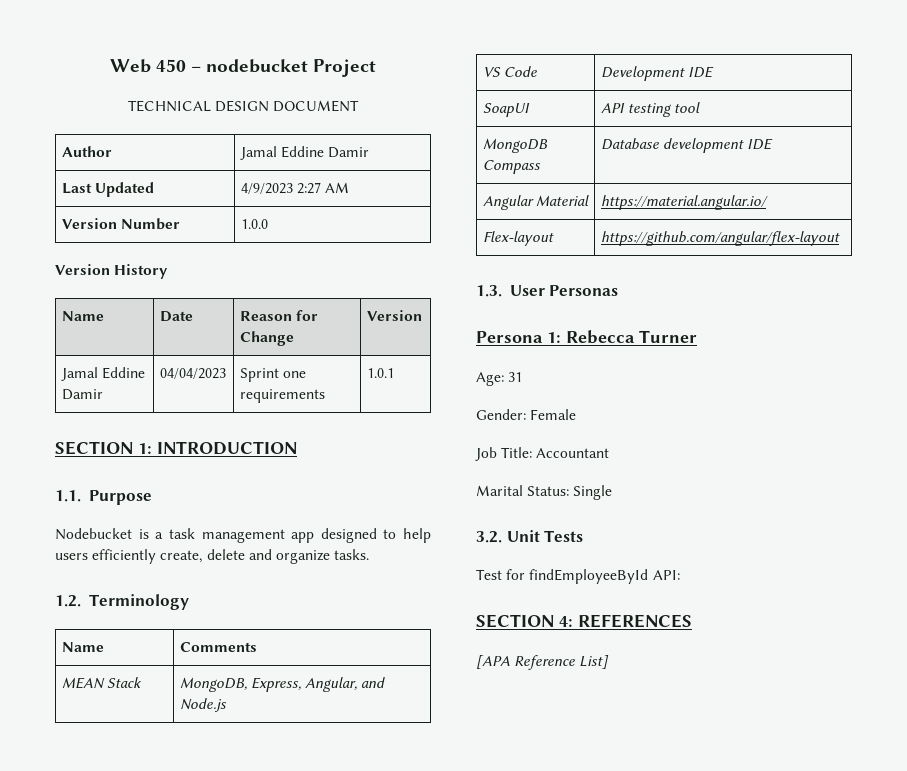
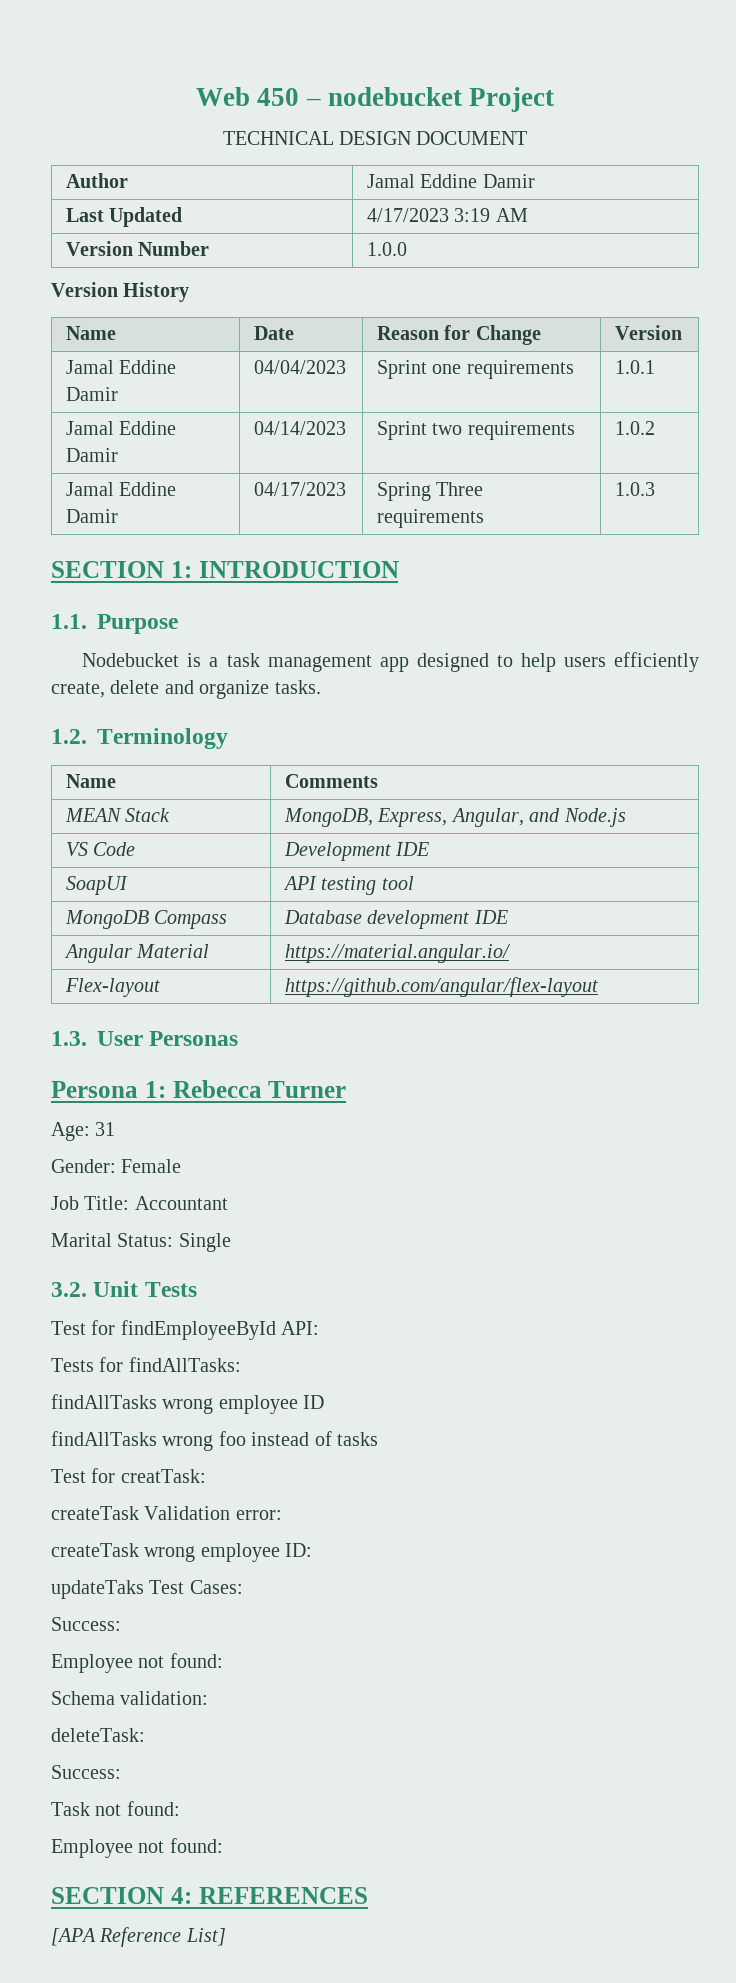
[240,182,321,194] 4/9/2023 2:27 -> [366,208,491,222] 4/17/2023 3:19
(394, 373) none -> [65,421,177,435] [65,448,118,462] [253,421,346,435] [376,421,575,440] [614,421,655,435] [65,482,177,496] [65,509,118,523] [253,482,346,496] [376,482,484,501] [376,509,484,528] [614,482,655,496] // Jamal Eddine Damir | 04/14/2023 | Sprint two requirements | 1.0.2 // Jamal Eddine Damir | 04/17/2023 | Spring Three requirements | 1.0.3
(680, 575) none -> [51,1357,241,1372] [51,1394,325,1414] [51,1431,378,1451] [51,1468,206,1483] [51,1506,282,1520] [51,1543,313,1562] [51,1580,243,1599] [51,1617,121,1631] [51,1653,223,1673] [51,1691,209,1705] [51,1728,145,1742] [51,1765,121,1779] [51,1801,180,1816] [51,1838,223,1858] // Tests for findAllTasks: // findAllTasks wrong employee ID // findAllTasks wrong foo instead of tasks // Test for creatTask: // createTask Validation error: // createTask wrong employee ID: // updateTaks Test Cases: // Success: // Employee not found: // Schema validation: // deleteTask: // Success: // Task not found: // Employee not found:

